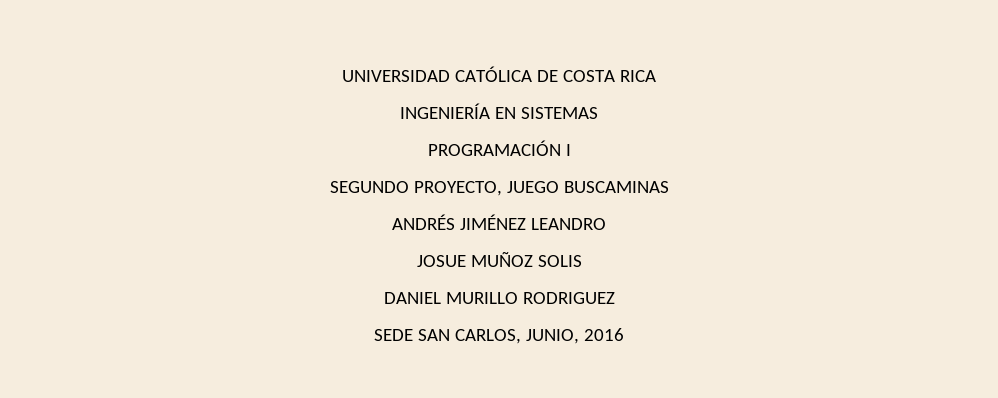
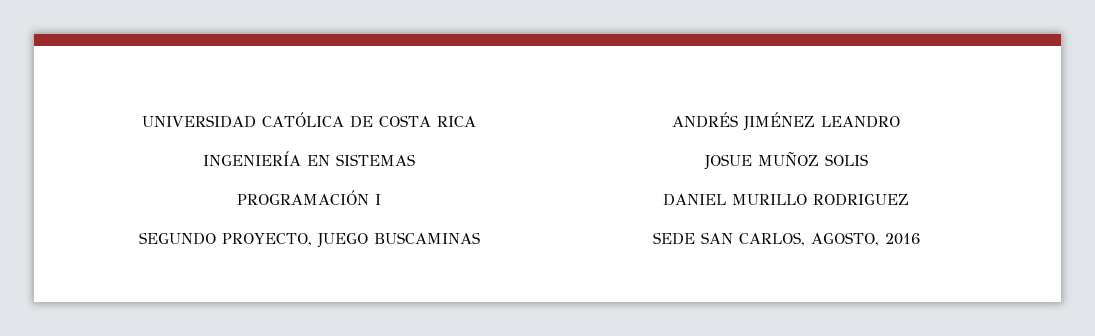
[525,329,579,344] JUNIO, -> [810,232,879,246] AGOSTO,

